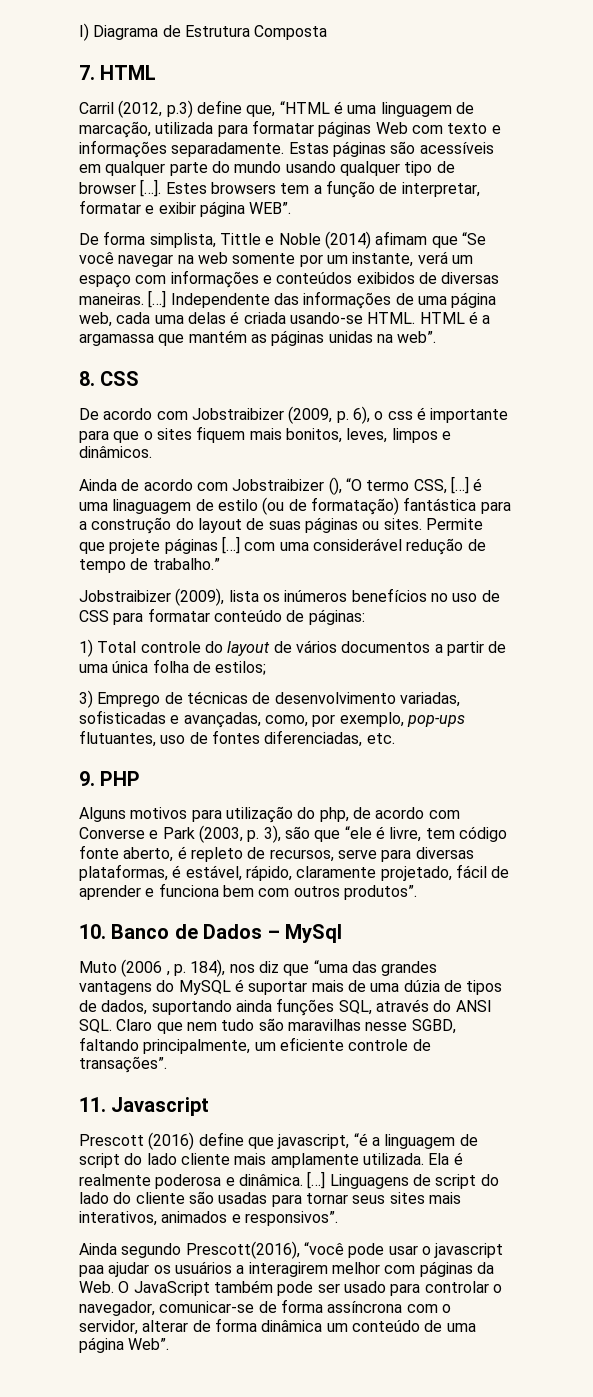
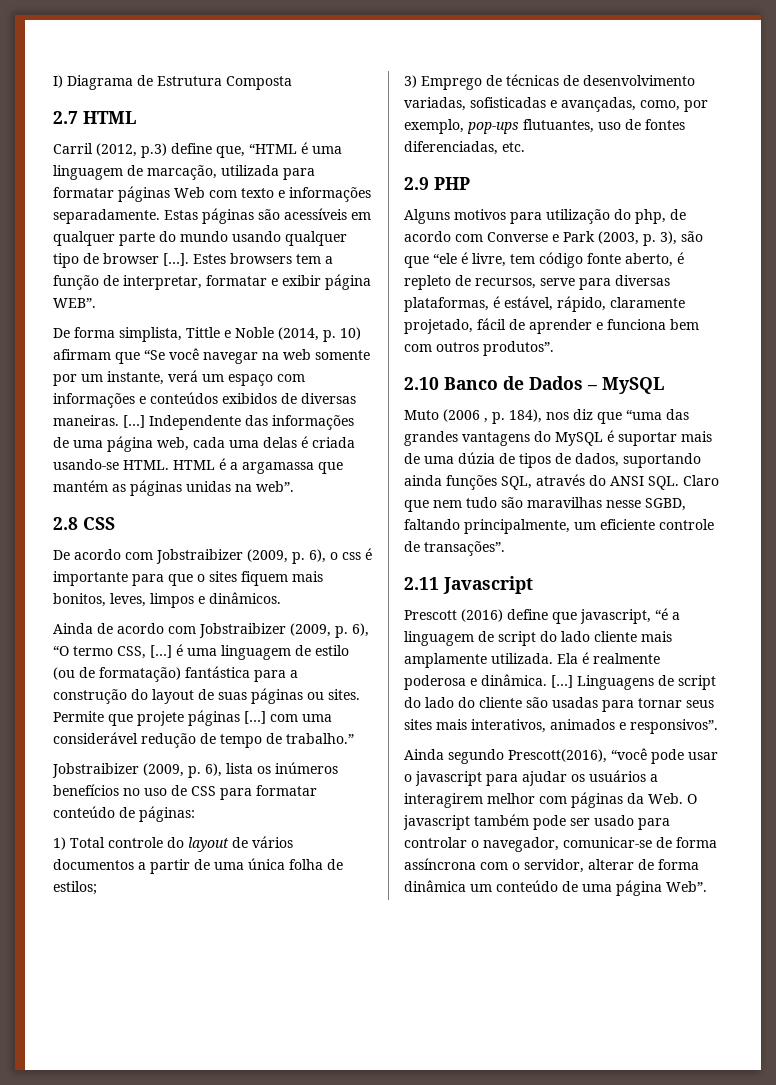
[79,65,95,80] 7. -> [53,111,78,124] 2.7
[324,231,428,249] (2014) afimam -> [278,327,361,342] [53,349,111,360] (2014, p. 10) afirmam
[79,371,95,386] 8. -> [53,517,78,530] 2.8
[328,477,342,495] (), -> [290,623,369,638] (2009, p. 6),
[112,499,192,514] linaguagem -> [221,645,291,660] linguagem
[175,588,225,606] (2009), -> [143,763,222,778] (2009, p. 6),
[79,771,95,786] 9. -> [404,177,429,190] 2.9
[79,924,106,939] 10. -> [404,377,439,390] 2.10
[285,924,342,943] MySql -> [602,377,664,394] MySQL
[79,1097,106,1112] 11. -> [404,577,439,590] 2.11
[79,1265,104,1277] paa -> [486,774,518,786] para
[133,1281,210,1296] JavaScript -> [403,815,470,830] javascript

